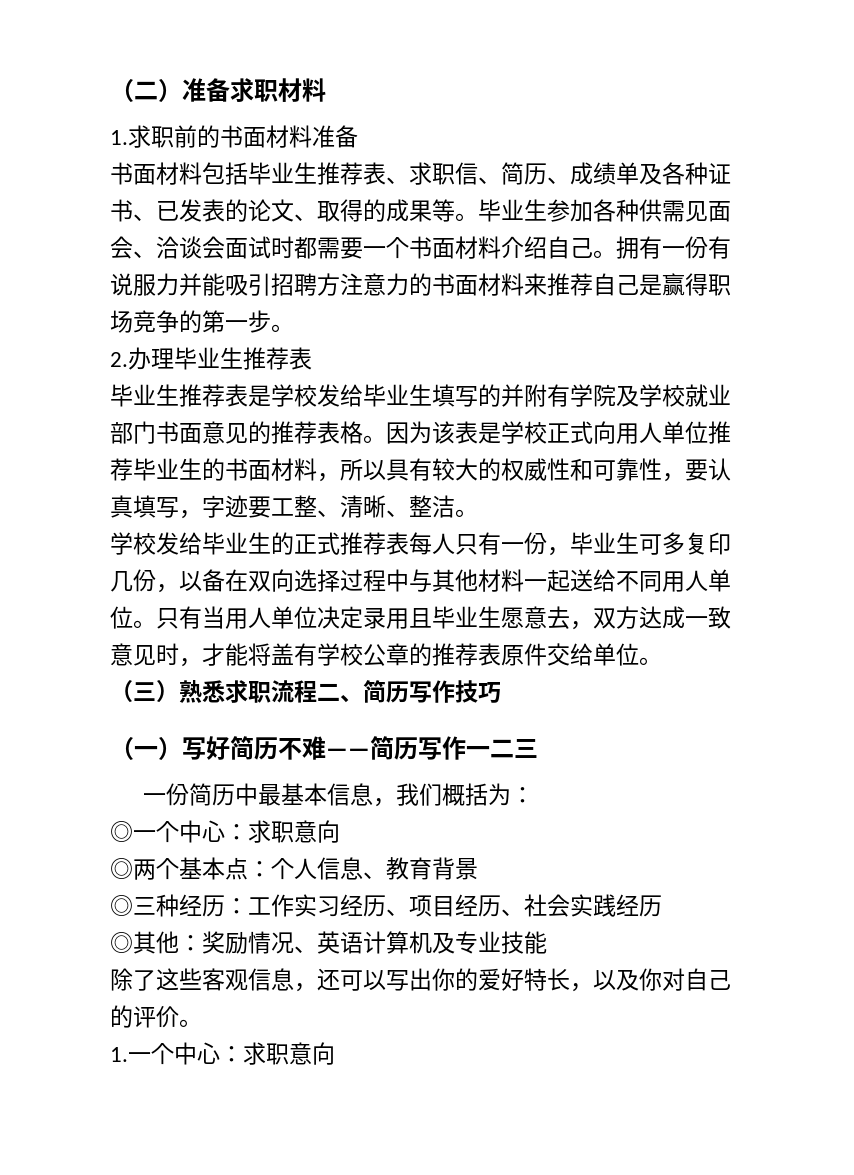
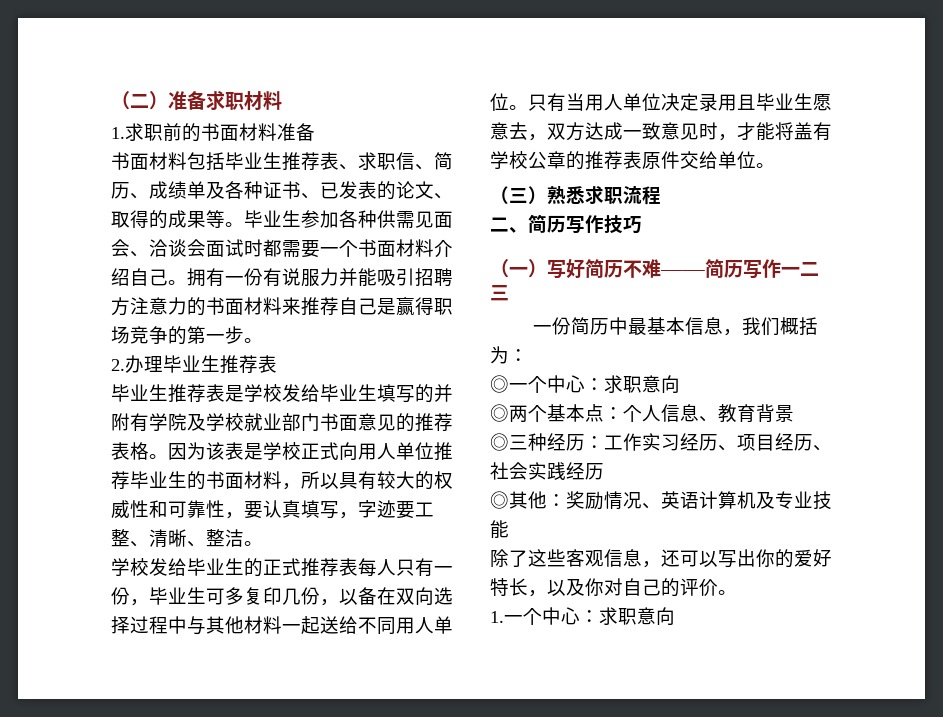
(317, 691) none -> (661, 195) //

